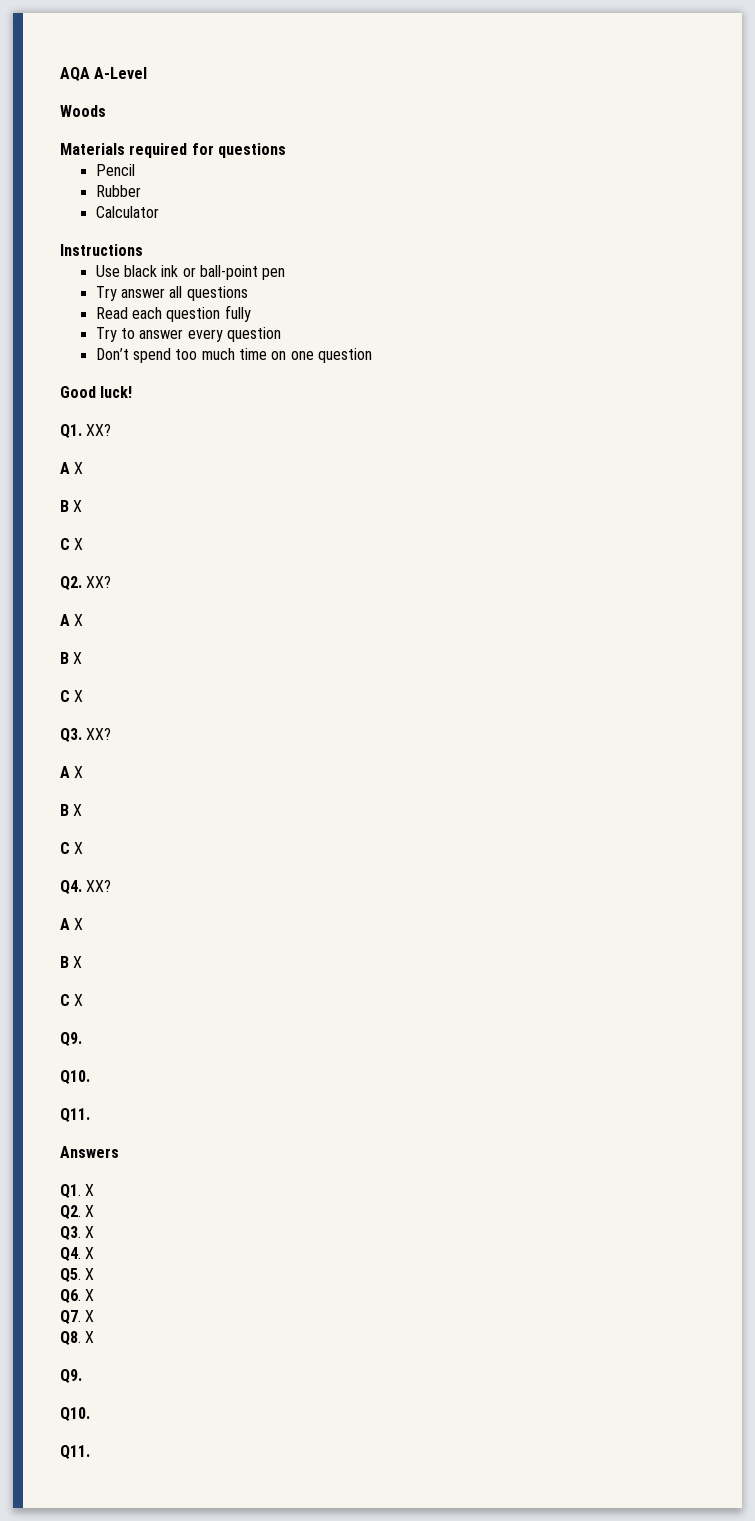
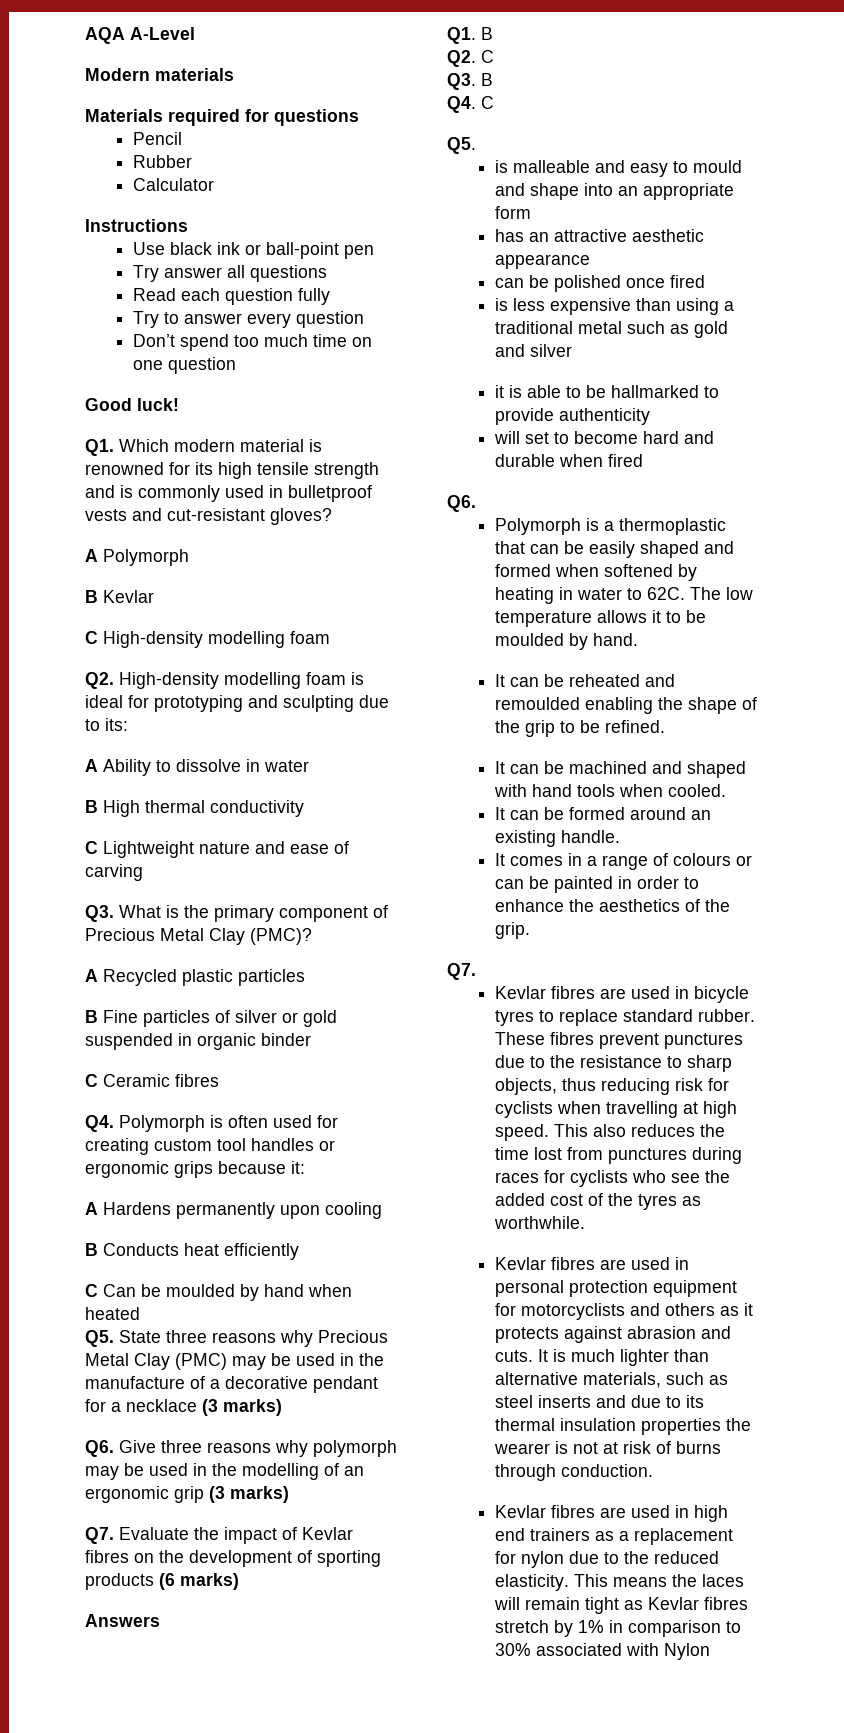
[60,105,106,117] Woods -> [85,68,234,81] Modern materials
[86,424,112,436] [60,462,84,474] [60,500,83,512] [60,538,84,550] [60,576,112,590] [60,614,84,626] [60,652,83,664] [60,690,84,702] [60,728,112,742] [60,766,84,778] [60,804,83,816] [60,842,84,854] [60,880,112,894] [60,918,84,930] [60,956,83,968] [60,994,84,1006] [60,1032,82,1046] [60,1070,90,1084] [60,1108,90,1122] XX? // A X // B X // C X // Q2. XX? // A X // B X // C X // Q3. XX? // A X // B X // C X // Q4. XX? // A X // B X // C X // Q9. // Q10. // Q11. -> [119,439,322,452] [85,462,379,479] [85,485,372,502] [85,508,332,525] [85,549,189,566] [85,590,154,603] [85,631,330,648] [85,672,364,689] [85,695,389,712] [85,718,128,731] [85,759,309,776] [85,800,304,817] [85,841,349,858] [85,864,143,881] [85,905,388,922] [85,928,312,945] [85,969,305,986] [85,1010,337,1027] [85,1033,311,1050] [85,1074,219,1087] [85,1115,338,1132] [85,1138,335,1155] [85,1161,305,1178] [85,1202,382,1219] [85,1243,299,1260] [85,1284,352,1301] [85,1307,140,1320] [85,1330,388,1347] [85,1353,384,1370] [85,1376,378,1393] [85,1399,282,1416] [85,1440,397,1457] [85,1463,364,1480] [85,1486,289,1503] [85,1527,353,1544] [85,1550,381,1567] [85,1573,239,1590] Which modern material is renowned for its high tensile strength and is commonly used in bulletproof vests and cut-resistant gloves? // A Polymorph // B Kevlar // C High-density modelling foam // Q2. High-density modelling foam is ideal for prototyping and sculpting due to its: // A Ability to dissolve in water // B High thermal conductivity // C Lightweight nature and ease of carving // Q3. What is the primary component of Precious Metal Clay (PMC)? // A Recycled plastic particles // B Fine particles of silver or gold suspended in organic binder // C Ceramic fibres // Q4. Polymorph is often used for creating custom tool handles or ergonomic grips because it: // A Hardens permanently upon cooling // B Conducts heat efficiently // C Can be moulded by hand when heated // Q5. State three reasons why Precious Metal Clay (PMC) may be used in the manufacture of a decorative pendant for a necklace (3 marks) // Q6. Give three reasons why polymorph may be used in the modelling of an ergonomic grip (3 marks) // Q7. Evaluate the impact of Kevlar fibres on the development of sporting products (6 marks)
[85,1184,95,1196] [60,1205,95,1219] [60,1226,95,1240] [60,1247,95,1261] [60,1268,95,1282] [60,1289,95,1303] [60,1310,95,1324] [60,1331,95,1345] [60,1369,82,1383] [60,1407,90,1421] [60,1445,90,1459] X // Q2. X // Q3. X // Q4. X // Q5. X // Q6. X // Q7. X // Q8. X // Q9. // Q10. // Q11. -> [481,27,493,40] [447,50,494,67] [447,73,493,90] [447,96,494,113] [447,137,476,154] [495,160,743,177] [495,183,735,200] [495,206,532,219] [495,229,705,242] [495,254,591,269] [495,275,706,292] [495,298,735,315] [495,321,729,338] [495,344,573,357] [495,385,720,398] [495,408,651,425] [494,431,715,444] [495,454,644,467] [447,495,476,512] [495,518,727,535] [495,541,735,558] [495,564,698,581] [495,587,754,604] [495,610,707,627] [495,633,639,650] [495,674,676,687] [495,697,758,714] [495,720,666,737] [495,761,747,778] [494,784,727,797] [495,807,712,820] [495,830,621,847] [495,853,753,870] [495,876,700,893] [495,899,731,912] [495,922,531,939] [447,963,476,980] [495,986,750,1003] [495,1009,756,1026] [495,1032,744,1049] [495,1055,733,1072] [495,1078,730,1095] [495,1101,738,1118] [495,1124,726,1141] [495,1147,743,1164] [495,1170,731,1187] [495,1193,702,1210] [494,1216,586,1229] [495,1257,690,1270] [495,1280,738,1297] [495,1303,754,1320] [495,1326,732,1343] [495,1349,710,1366] [495,1372,729,1388] [495,1395,705,1408] [495,1418,752,1435] [494,1441,722,1454] [495,1464,654,1481] [495,1505,729,1522] [495,1528,734,1545] [495,1551,720,1568] [495,1574,745,1591] [494,1597,749,1614] [495,1620,742,1637] [495,1643,711,1660] B // Q2. C // Q3. B // Q4. C // Q5. // is malleable and easy to mould and shape into an appropriate form // has an attractive aesthetic appearance // can be polished once fired // is less expensive than using a traditional metal such as gold and silver // it is able to be hallmarked to provide authenticity // will set to become hard and durable when fired // Q6. // Polymorph is a thermoplastic that can be easily shaped and formed when softened by heating in water to 62C. The low temperature allows it to be moulded by hand. // It can be reheated and remoulded enabling the shape of the grip to be refined. // It can be machined and shaped with hand tools when cooled. // It can be formed around an existing handle. // It comes in a range of colours or can be painted in order to enhance the aesthetics of the grip. // Q7. // Kevlar fibres are used in bicycle tyres to replace standard rubber. These fibres prevent punctures due to the resistance to sharp objects, thus reducing risk for cyclists when travelling at high speed. This also reduces the time lost from punctures during races for cyclists who see the added cost of the tyres as worthwhile. // Kevlar fibres are used in personal protection equipment for motorcyclists and others as it protects against abrasion and cuts. It is much lighter than alternative materials, such as steel inserts and due to its thermal insulation properties the wearer is not at risk of burns through conduction. // Kevlar fibres are used in high end trainers as a replacement for nylon due to the reduced elasticity. This means the laces will remain tight as Kevlar fibres stretch by 1% in comparison to 30% associated with Nylon

